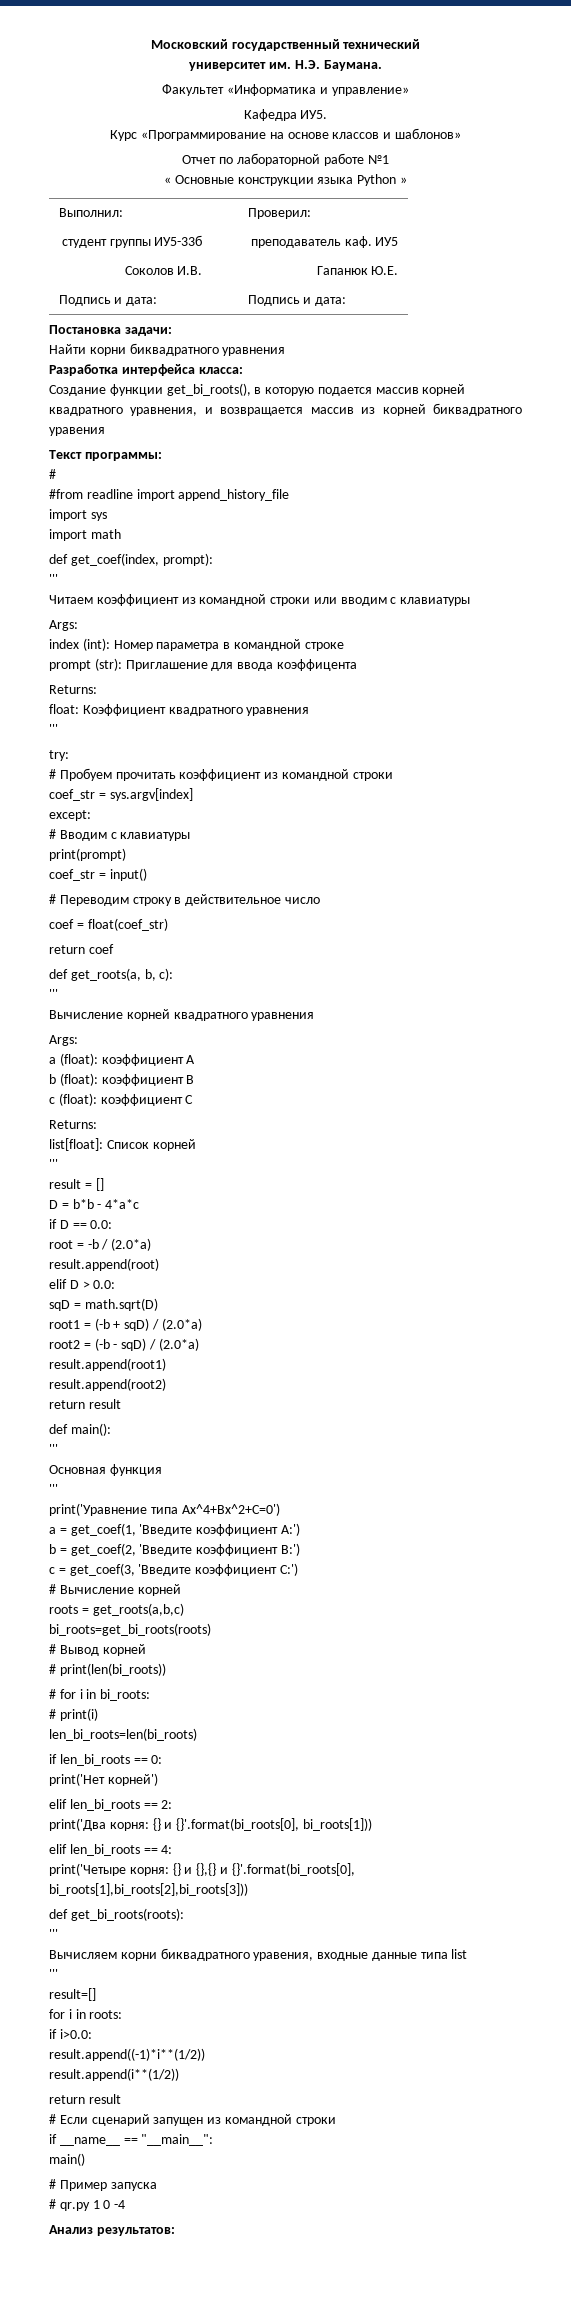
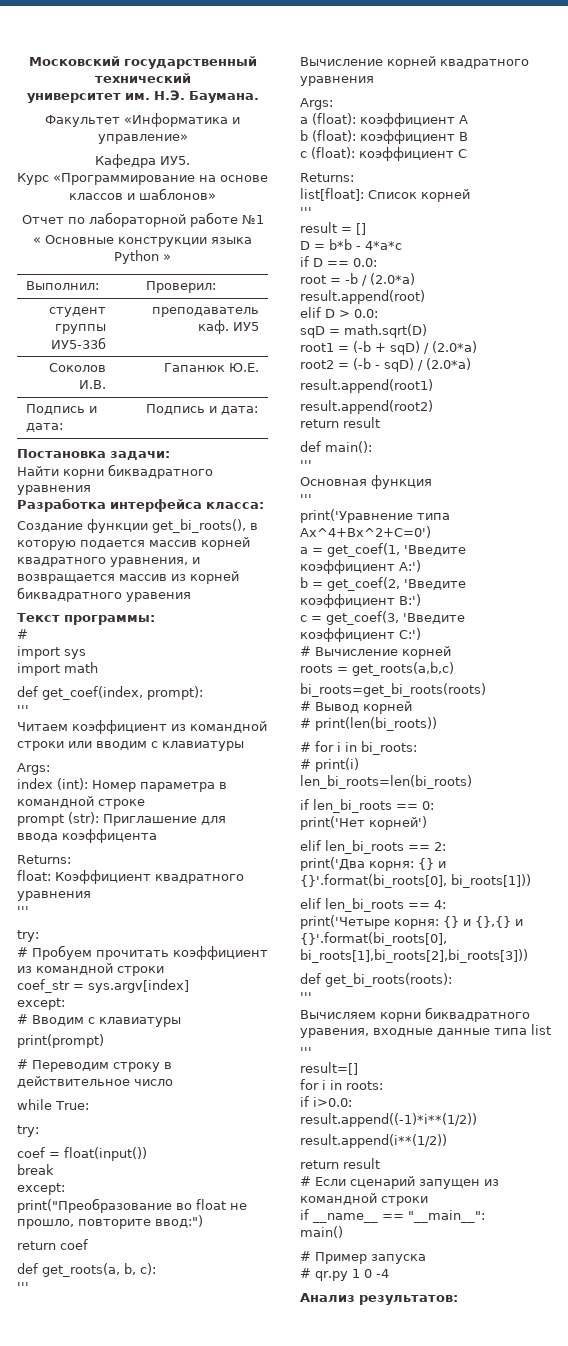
[49,489,290,501] // #from readline import append_history_file -> (28, 634) none
[49,868,147,881] // coef_str = input() -> (104, 1041) none
(320, 900) none -> [17,1099,89,1110] [17,1125,39,1137] // while True: // try:
[87,918,168,931] float(coef_str) -> [64,1147,147,1161] [17,1164,54,1175] [17,1183,65,1195] [17,1198,247,1213] [17,1215,203,1229] float(input()) // break // except: // print("Преобразование во float не прошло, повторите ввод:")

